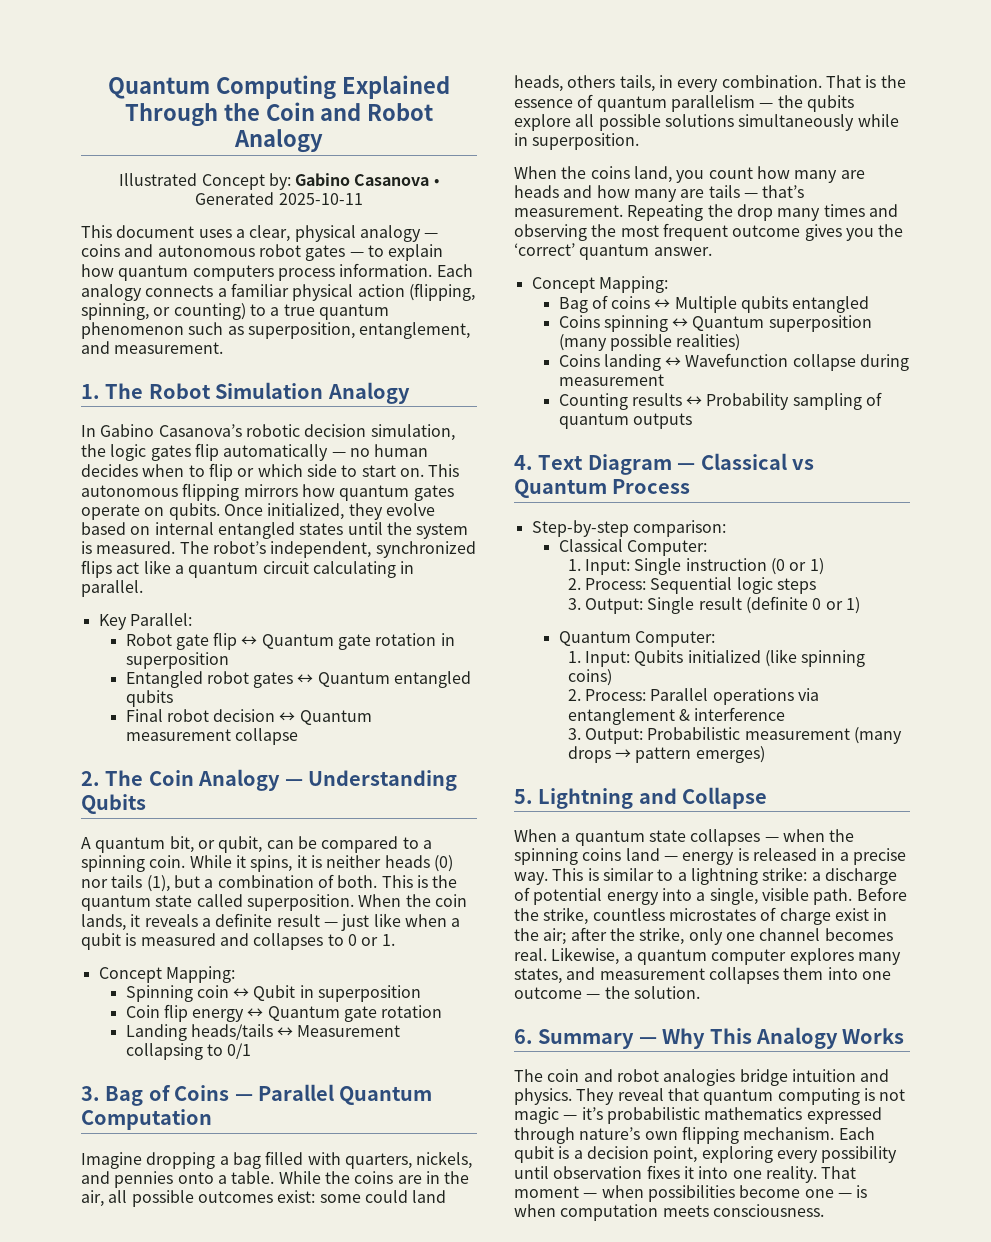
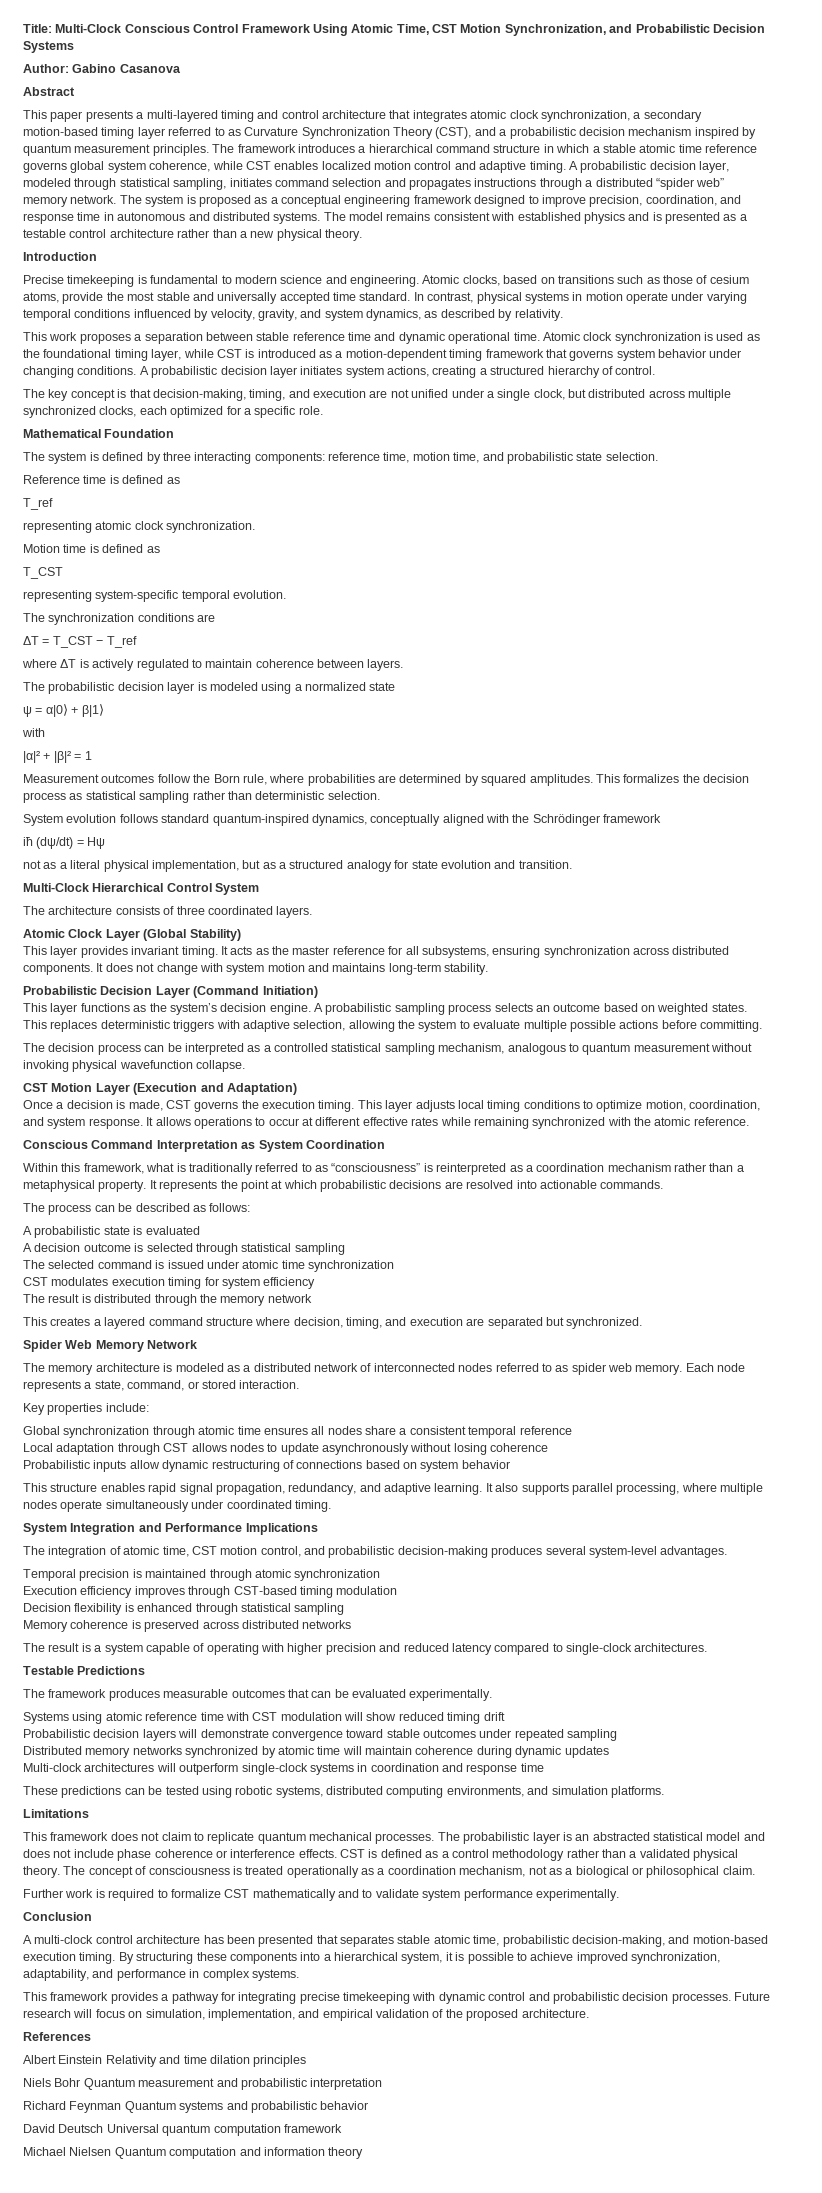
[108,75,450,100] [124,102,434,127] [234,129,323,153] [119,173,439,190] [195,192,363,205] [81,225,439,242] [81,244,444,261] [81,263,473,281] [81,283,475,301] [81,303,389,320] [81,322,471,339] [81,341,224,354] [81,382,410,404] [81,424,455,441] [81,443,429,461] [81,463,460,481] [81,483,454,501] [81,503,435,520] [81,522,469,539] [81,541,476,558] [81,560,415,578] [81,580,143,597] [98,613,192,630] [125,632,455,650] [125,652,229,669] [125,671,472,688] [125,690,173,707] [125,709,372,725] [125,728,298,745] [81,769,457,791] [81,794,146,814] [81,836,432,853] [81,855,453,872] [81,874,458,892] [81,894,467,911] [81,913,461,931] [81,933,395,950] [98,966,235,983] [125,985,422,1002] [125,1004,443,1022] [125,1024,401,1041] [125,1043,252,1060] [81,1084,433,1106] [81,1109,212,1130] [81,1151,473,1169] [81,1171,470,1188] [81,1190,447,1207] [514,75,906,92] [514,94,854,112] [514,114,899,131] [514,133,640,150] [514,166,865,183] [514,185,805,202] [514,204,898,221] [514,223,904,241] [514,243,712,260] [531,276,668,293] [558,295,870,313] [558,315,872,332] [558,334,741,351] [558,353,910,371] [558,374,664,386] [558,392,883,410] [558,413,692,429] [514,453,814,475] [514,479,691,498] [531,520,726,537] [558,539,707,556] [567,558,824,575] [567,577,817,594] [567,596,861,614] [558,631,715,647] [567,649,866,667] [567,669,612,686] [567,688,820,705] [567,707,786,725] [567,727,903,744] [567,746,765,763] [514,787,768,809] [514,829,855,846] [514,848,906,865] [514,867,897,885] [514,887,907,905] [514,907,888,925] [514,927,893,945] [514,947,901,965] [514,967,891,984] [514,986,700,999] [514,1027,905,1049] [514,1069,890,1086] [514,1088,906,1105] [514,1107,882,1124] [514,1126,875,1144] [514,1146,898,1163] [514,1165,857,1183] [514,1185,868,1202] [514,1204,824,1221] Quantum Computing Explained Through the Coin and Robot Analogy // Illustrated Concept by: Gabino Casanova • Generated 2025-10-11 // This document uses a clear, physical analogy — coins and autonomous robot gates — to explain how quantum computers process information. Each analogy connects a familiar physical action (flipping, spinning, or counting) to a true quantum phenomenon such as superposition, entanglement, and measurement. // 1. The Robot Simulation Analogy // In Gabino Casanova’s robotic decision simulation, the logic gates flip automatically — no human decides when to flip or which side to start on. This autonomous flipping mirrors how quantum gates operate on qubits. Once initialized, they evolve based on internal entangled states until the system is measured. The robot’s independent, synchronized flips act like a quantum circuit calculating in parallel. // Key Parallel: // Robot gate flip ↔ Quantum gate rotation in superposition // Entangled robot gates ↔ Quantum entangled qubits // Final robot decision ↔ Quantum measurement collapse // 2. The Coin Analogy — Understanding Qubits // A quantum bit, or qubit, can be compared to a spinning coin. While it spins, it is neither heads (0) nor tails (1), but a combination of both. This is the quantum state called superposition. When the coin lands, it reveals a definite result — just like when a qubit is measured and collapses to 0 or 1. // Concept Mapping: // Spinning coin ↔ Qubit in superposition // Coin flip energy ↔ Quantum gate rotation // Landing heads/tails ↔ Measurement collapsing to 0/1 // 3. Bag of Coins — Parallel Quantum Computation // Imagine dropping a bag filled with quarters, nickels, and pennies onto a table. While the coins are in the air, all possible outcomes exist: some could land heads, others tails, in every combination. That is the essence of quantum parallelism — the qubits explore all possible solutions simultaneously while in superposition. // When the coins land, you count how many are heads and how many are tails — that’s measurement. Repeating the drop many times and observing the most frequent outcome gives you the ‘correct’ quantum answer. // Concept Mapping: // Bag of coins ↔ Multiple qubits entangled // Coins spinning ↔ Quantum superposition (many possible realities) // Coins landing ↔ Wavefunction collapse during measurement // Counting results ↔ Probability sampling of quantum outputs // 4. Text Diagram — Classical vs Quantum Process // Step-by-step comparison: // Classical Computer: // 1. Input: Single instruction (0 or 1) // 2. Process: Sequential logic steps // 3. Output: Single result (definite 0 or 1) // Quantum Computer: // 1. Input: Qubits initialized (like spinning coins) // 2. Process: Parallel operations via entanglement & interference // 3. Output: Probabilistic measurement (many drops → pattern emerges) // 5. Lightning and Collapse // When a quantum state collapses — when the spinning coins land — energy is released in a precise way. This is similar to a lightning strike: a discharge of potential energy into a single, visible path. Before the strike, countless microstates of charge exist in the air; after the strike, only one channel becomes real. Likewise, a quantum computer explores many states, and measurement collapses them into one outcome — the solution. // 6. Summary — Why This Analogy Works // The coin and robot analogies bridge intuition and physics. They reveal that quantum computing is not magic — it’s probabilistic mathematics expressed through nature’s own flipping mechanism. Each qubit is a decision point, exploring every possibility until observation fixes it into one reality. That moment — when possibilities become one — is when computation meets consciousness. -> [23,24,765,36] [23,41,74,53] [23,64,181,73] [23,87,75,96] [23,110,702,122] [23,127,756,139] [23,144,757,156] [23,161,729,173] [23,178,725,190] [23,195,741,207] [23,212,747,224] [23,229,362,241] [23,252,97,261] [23,275,749,287] [23,292,747,304] [23,309,563,321] [23,332,760,344] [23,349,742,361] [23,366,656,378] [23,389,732,401] [23,406,323,418] [23,429,175,438] [23,452,658,464] [23,475,180,484] [23,498,53,510] [23,521,256,533] [23,544,160,553] [23,567,63,579] [23,590,287,602] [23,613,216,625] [23,636,137,648] [22,659,404,671] [23,682,396,694] [23,704,104,717] [22,728,45,737] [23,751,92,763] [23,774,749,786] [23,791,380,803] [23,814,662,826] [23,837,106,849] [23,860,572,872] [23,883,260,895] [23,906,313,918] [23,929,241,941] [23,946,730,958] [23,963,489,975] [23,986,318,998] [23,1003,747,1015] [23,1020,762,1032] [23,1043,752,1055] [23,1060,246,1072] [23,1083,297,1095] [23,1100,761,1112] [23,1117,749,1129] [23,1140,385,1152] [23,1163,744,1175] [23,1180,664,1192] [23,1203,251,1215] [23,1226,200,1238] [23,1243,345,1255] [23,1260,394,1272] [23,1277,316,1289] [23,1294,312,1306] [23,1317,643,1329] [23,1340,198,1352] [23,1363,746,1375] [23,1380,300,1392] [23,1403,149,1415] [23,1426,572,1438] [23,1443,549,1455] [23,1460,510,1472] [23,1483,763,1495] [23,1500,331,1512] [23,1523,318,1535] [23,1546,728,1558] [23,1569,381,1581] [23,1586,398,1598] [23,1603,345,1615] [23,1620,352,1632] [23,1643,708,1655] [23,1666,146,1675] [23,1689,493,1701] [23,1712,505,1724] [23,1729,618,1741] [23,1746,609,1758] [23,1763,544,1775] [23,1786,664,1798] [23,1809,89,1818] [23,1832,765,1844] [23,1849,739,1861] [23,1866,755,1878] [23,1889,619,1901] [23,1912,92,1921] [23,1935,768,1947] [23,1952,720,1964] [23,1969,299,1981] [23,1992,770,2004] [23,2009,589,2021] [23,2032,91,2041] [23,2055,307,2067] [23,2078,383,2090] [23,2101,369,2113] [23,2124,342,2136] [23,2147,364,2159] Title: Multi-Clock Conscious Control Framework Using Atomic Time, CST Motion Synchronization, and Probabilistic Decision Systems // Author: Gabino Casanova // Abstract // This paper presents a multi-layered timing and control architecture that integrates atomic clock synchronization, a secondary motion-based timing layer referred to as Curvature Synchronization Theory (CST), and a probabilistic decision mechanism inspired by quantum measurement principles. The framework introduces a hierarchical command structure in which a stable atomic time reference governs global system coherence, while CST enables localized motion control and adaptive timing. A probabilistic decision layer, modeled through statistical sampling, initiates command selection and propagates instructions through a distributed “spider web” memory network. The system is proposed as a conceptual engineering framework designed to improve precision, coordination, and response time in autonomous and distributed systems. The model remains consistent with established physics and is presented as a testable control architecture rather than a new physical theory. // Introduction // Precise timekeeping is fundamental to modern science and engineering. Atomic clocks, based on transitions such as those of cesium atoms, provide the most stable and universally accepted time standard. In contrast, physical systems in motion operate under varying temporal conditions influenced by velocity, gravity, and system dynamics, as described by relativity. // This work proposes a separation between stable reference time and dynamic operational time. Atomic clock synchronization is used as the foundational timing layer, while CST is introduced as a motion-dependent timing framework that governs system behavior under changing conditions. A probabilistic decision layer initiates system actions, creating a structured hierarchy of control. // The key concept is that decision-making, timing, and execution are not unified under a single clock, but distributed across multiple synchronized clocks, each optimized for a specific role. // Mathematical Foundation // The system is defined by three interacting components: reference time, motion time, and probabilistic state selection. // Reference time is defined as // T_ref // representing atomic clock synchronization. // Motion time is defined as // T_CST // representing system-specific temporal evolution. // The synchronization conditions are // ΔT = T_CST − T_ref // where ΔT is actively regulated to maintain coherence between layers. // The probabilistic decision layer is modeled using a normalized state // ψ = α|0⟩ + β|1⟩ // with // |α|² + |β|² = 1 // Measurement outcomes follow the Born rule, where probabilities are determined by squared amplitudes. This formalizes the decision process as statistical sampling rather than deterministic selection. // System evolution follows standard quantum-inspired dynamics, conceptually aligned with the Schrödinger framework // iħ (dψ/dt) = Hψ // not as a literal physical implementation, but as a structured analogy for state evolution and transition. // Multi-Clock Hierarchical Control System // The architecture consists of three coordinated layers. // Atomic Clock Layer (Global Stability) // This layer provides invariant timing. It acts as the master reference for all subsystems, ensuring synchronization across distributed components. It does not change with system motion and maintains long-term stability. // Probabilistic Decision Layer (Command Initiation) // This layer functions as the system’s decision engine. A probabilistic sampling process selects an outcome based on weighted states. This replaces deterministic triggers with adaptive selection, allowing the system to evaluate multiple possible actions before committing. // The decision process can be interpreted as a controlled statistical sampling mechanism, analogous to quantum measurement without invoking physical wavefunction collapse. // CST Motion Layer (Execution and Adaptation) // Once a decision is made, CST governs the execution timing. This layer adjusts local timing conditions to optimize motion, coordination, and system response. It allows operations to occur at different effective rates while remaining synchronized with the atomic reference. // Conscious Command Interpretation as System Coordination // Within this framework, what is traditionally referred to as “consciousness” is reinterpreted as a coordination mechanism rather than a metaphysical property. It represents the point at which probabilistic decisions are resolved into actionable commands. // The process can be described as follows: // A probabilistic state is evaluated // A decision outcome is selected through statistical sampling // The selected command is issued under atomic time synchronization // CST modulates execution timing for system efficiency // The result is distributed through the memory network // This creates a layered command structure where decision, timing, and execution are separated but synchronized. // Spider Web Memory Network // The memory architecture is modeled as a distributed network of interconnected nodes referred to as spider web memory. Each node represents a state, command, or stored interaction. // Key properties include: // Global synchronization through atomic time ensures all nodes share a consistent temporal reference // Local adaptation through CST allows nodes to update asynchronously without losing coherence // Probabilistic inputs allow dynamic restructuring of connections based on system behavior // This structure enables rapid signal propagation, redundancy, and adaptive learning. It also supports parallel processing, where multiple nodes operate simultaneously under coordinated timing. // System Integration and Performance Implications // The integration of atomic time, CST motion control, and probabilistic decision-making produces several system-level advantages. // Temporal precision is maintained through atomic synchronization // Execution efficiency improves through CST-based timing modulation // Decision flexibility is enhanced through statistical sampling // Memory coherence is preserved across distributed networks // The result is a system capable of operating with higher precision and reduced latency compared to single-clock architectures. // Testable Predictions // The framework produces measurable outcomes that can be evaluated experimentally. // Systems using atomic reference time with CST modulation will show reduced timing drift // Probabilistic decision layers will demonstrate convergence toward stable outcomes under repeated sampling // Distributed memory networks synchronized by atomic time will maintain coherence during dynamic updates // Multi-clock architectures will outperform single-clock systems in coordination and response time // These predictions can be tested using robotic systems, distributed computing environments, and simulation platforms. // Limitations // This framework does not claim to replicate quantum mechanical processes. The probabilistic layer is an abstracted statistical model and does not include phase coherence or interference effects. CST is defined as a control methodology rather than a validated physical theory. The concept of consciousness is treated operationally as a coordination mechanism, not as a biological or philosophical claim. // Further work is required to formalize CST mathematically and to validate system performance experimentally. // Conclusion // A multi-clock control architecture has been presented that separates stable atomic time, probabilistic decision-making, and motion-based execution timing. By structuring these components into a hierarchical system, it is possible to achieve improved synchronization, adaptability, and performance in complex systems. // This framework provides a pathway for integrating precise timekeeping with dynamic control and probabilistic decision processes. Future research will focus on simulation, implementation, and empirical validation of the proposed architecture. // References // Albert Einstein Relativity and time dilation principles // Niels Bohr Quantum measurement and probabilistic interpretation // Richard Feynman Quantum systems and probabilistic behavior // David Deutsch Universal quantum computation framework // Michael Nielsen Quantum computation and information theory

